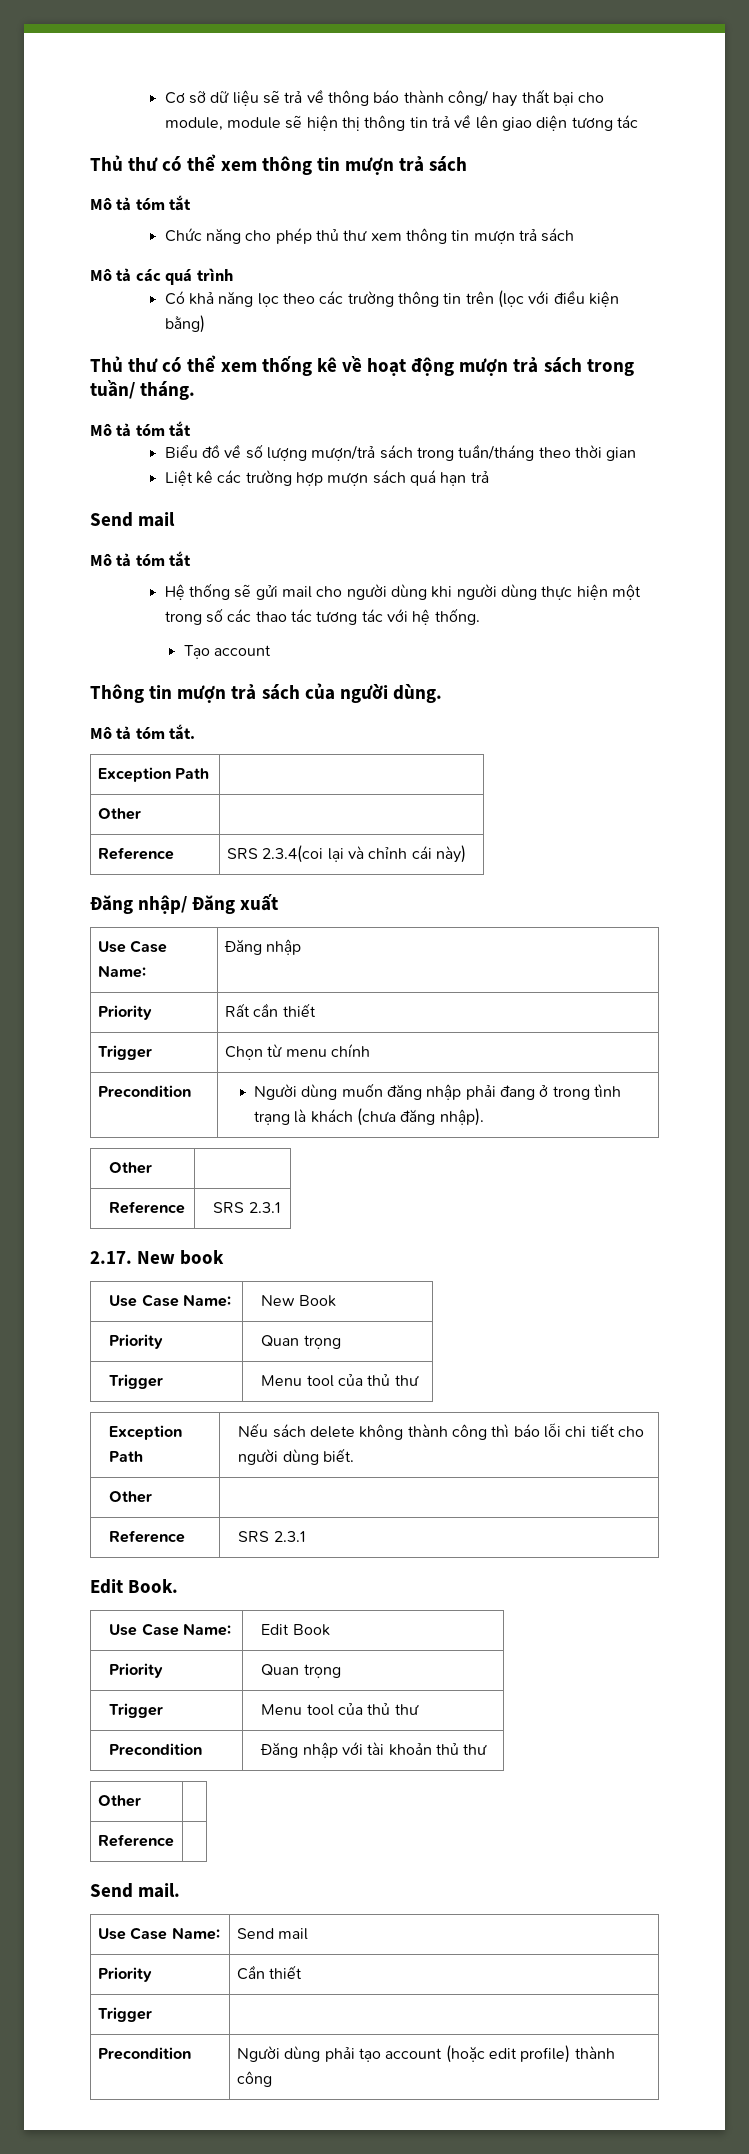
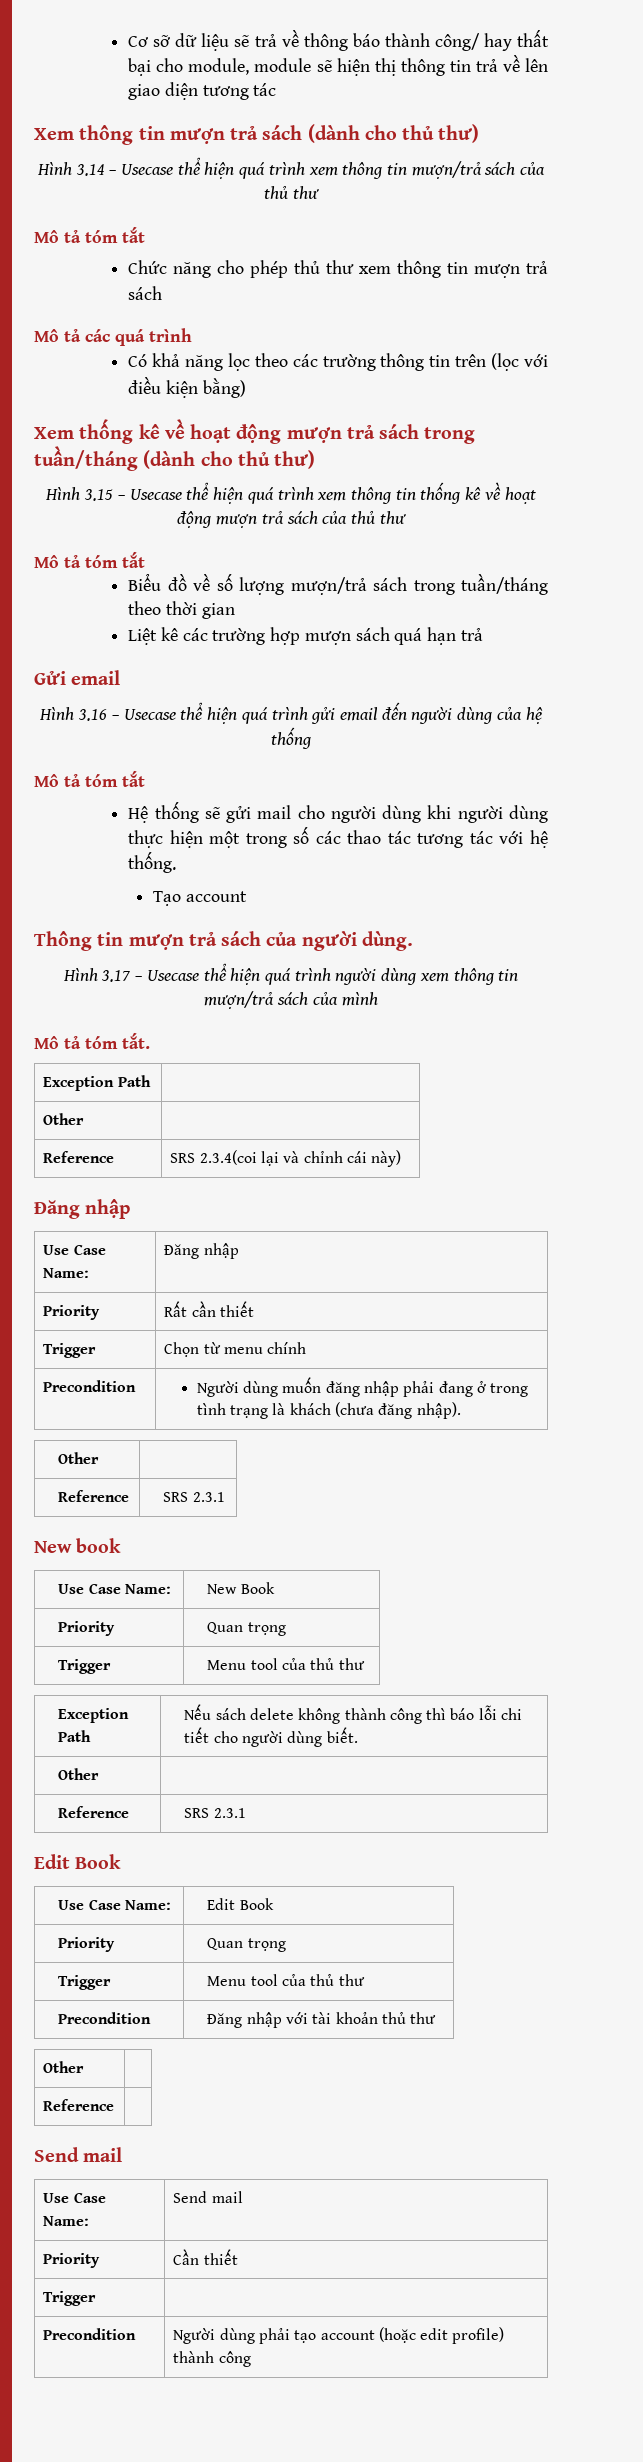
[90,154,468,175] Thủ thư có thể xem thông tin mượn trả sách -> [34,124,480,145] [36,157,546,179] [264,186,319,199] Xem thông tin mượn trả sách (dành cho thủ thư) // Hình 3.14 – Usecase thể hiện quá trình xem thông tin mượn/trả sách của thủ thư
[90,355,257,372] Thủ thư có thể xem -> [34,427,74,439] Xem
[90,380,196,400] tuần/ tháng. -> [34,446,316,471] [45,482,536,504] [177,511,406,528] tuần/tháng (dành cho thủ thư) // Hình 3.15 – Usecase thể hiện quá trình xem thông tin thống kê về hoạt động mượn trả sách của thủ thư
[90,512,176,527] Send mail -> [34,670,121,685] [39,702,543,724] [271,727,311,749] Gửi email // Hình 3.16 – Usecase thể hiện quá trình gửi email đến người dùng của hệ thống
(442, 693) none -> [62,963,519,985] [204,991,378,1009] // Hình 3.17 – Usecase thể hiện quá trình người dùng xem thông tin mượn/trả sách của mình
[138,894,279,914] nhập/ Đăng xuất -> [85,1199,131,1219] nhập
[90,1251,132,1264] 2.17. -> (225, 1497) none
[128,1579,179,1593] Book. -> [75,1854,122,1869] Book
[138,1883,181,1898] mail. -> [83,2147,123,2162] mail

